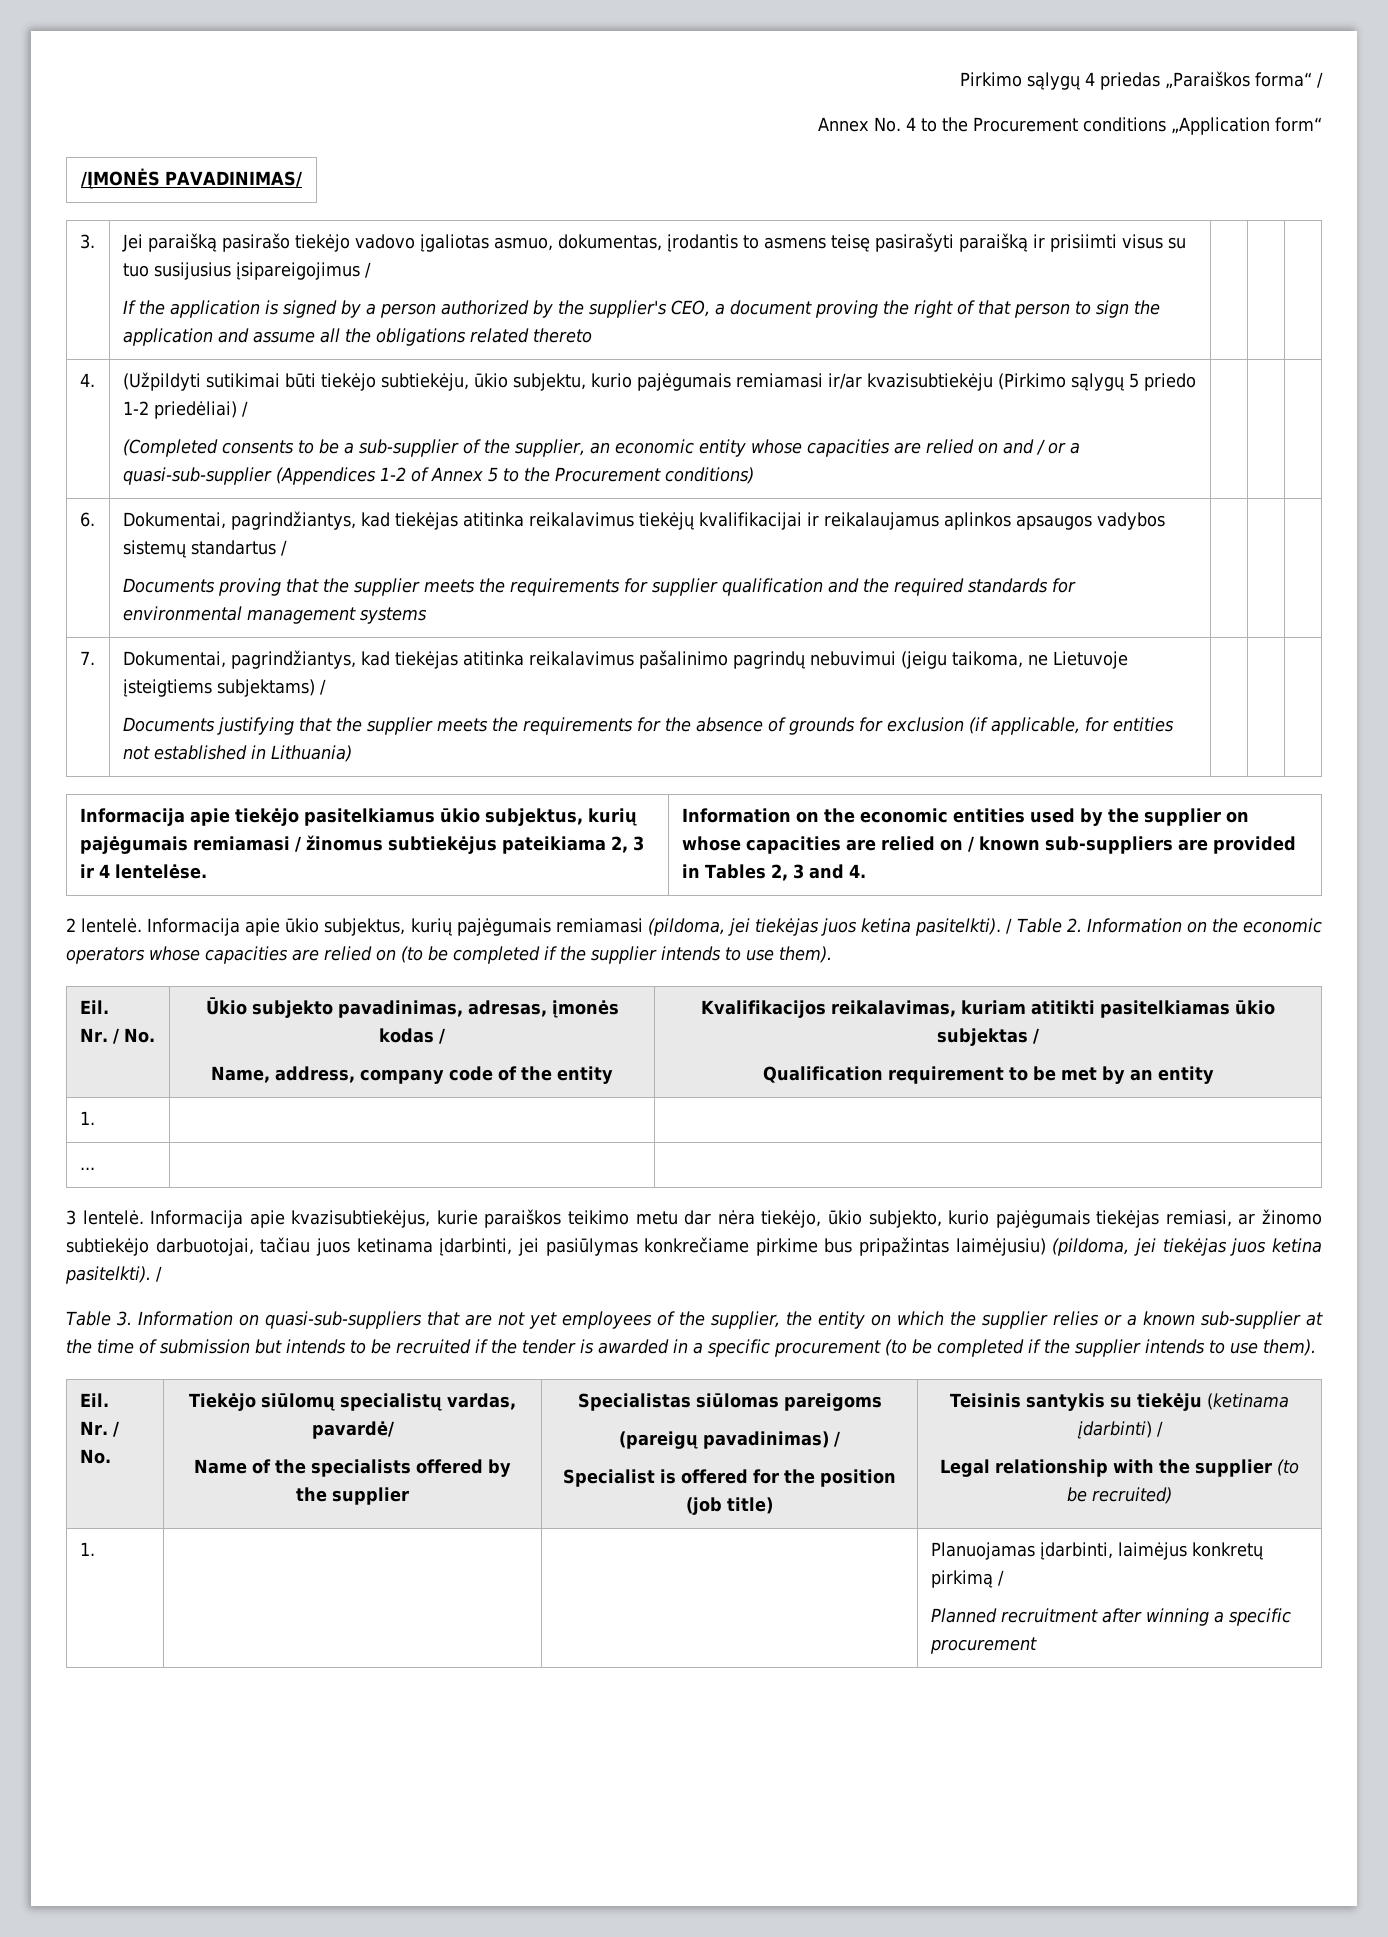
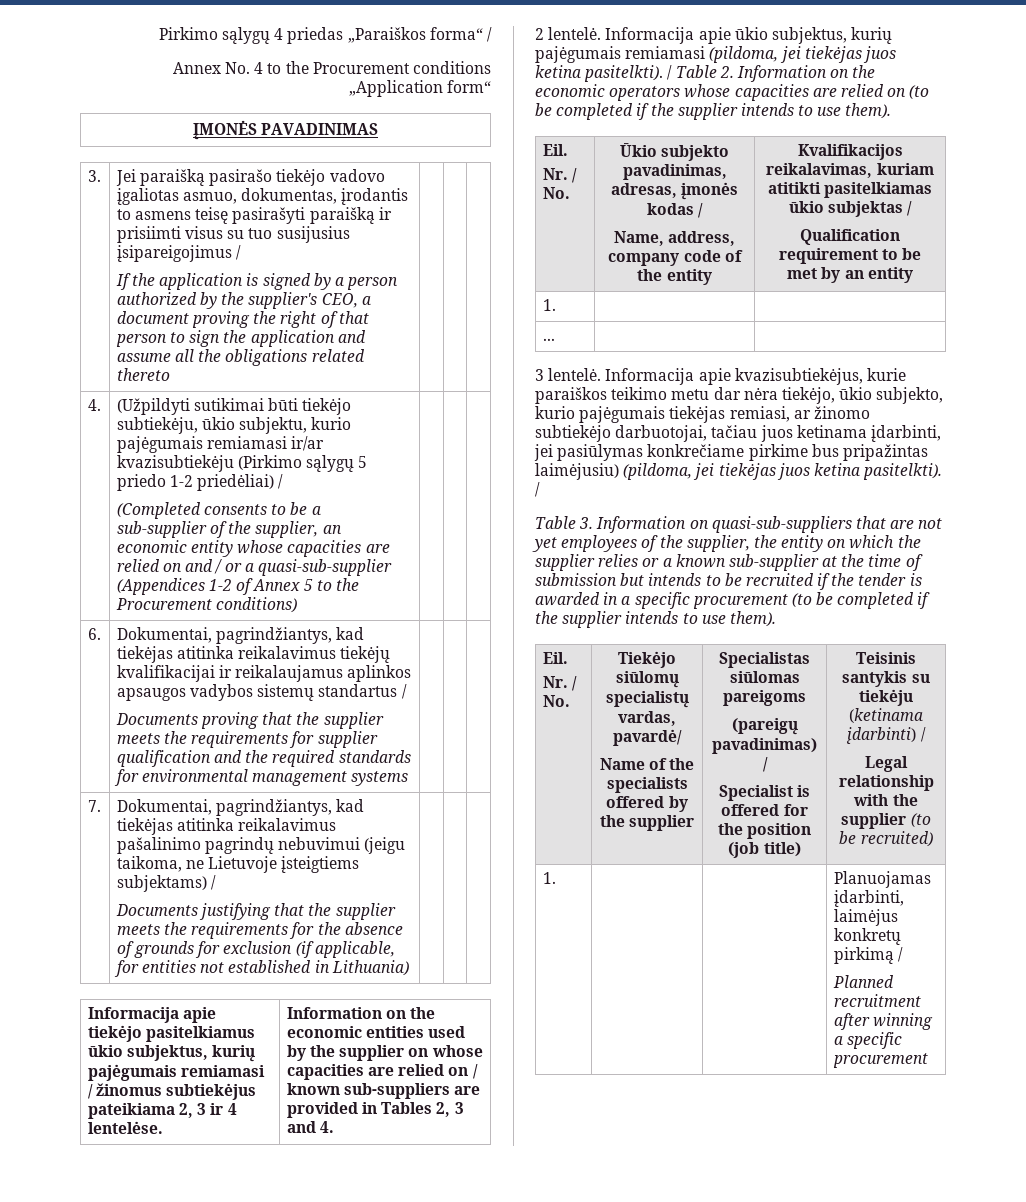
[81,168,303,189] /ĮMONĖS PAVADINIMAS/ -> [192,120,379,140] ĮMONĖS PAVADINIMAS

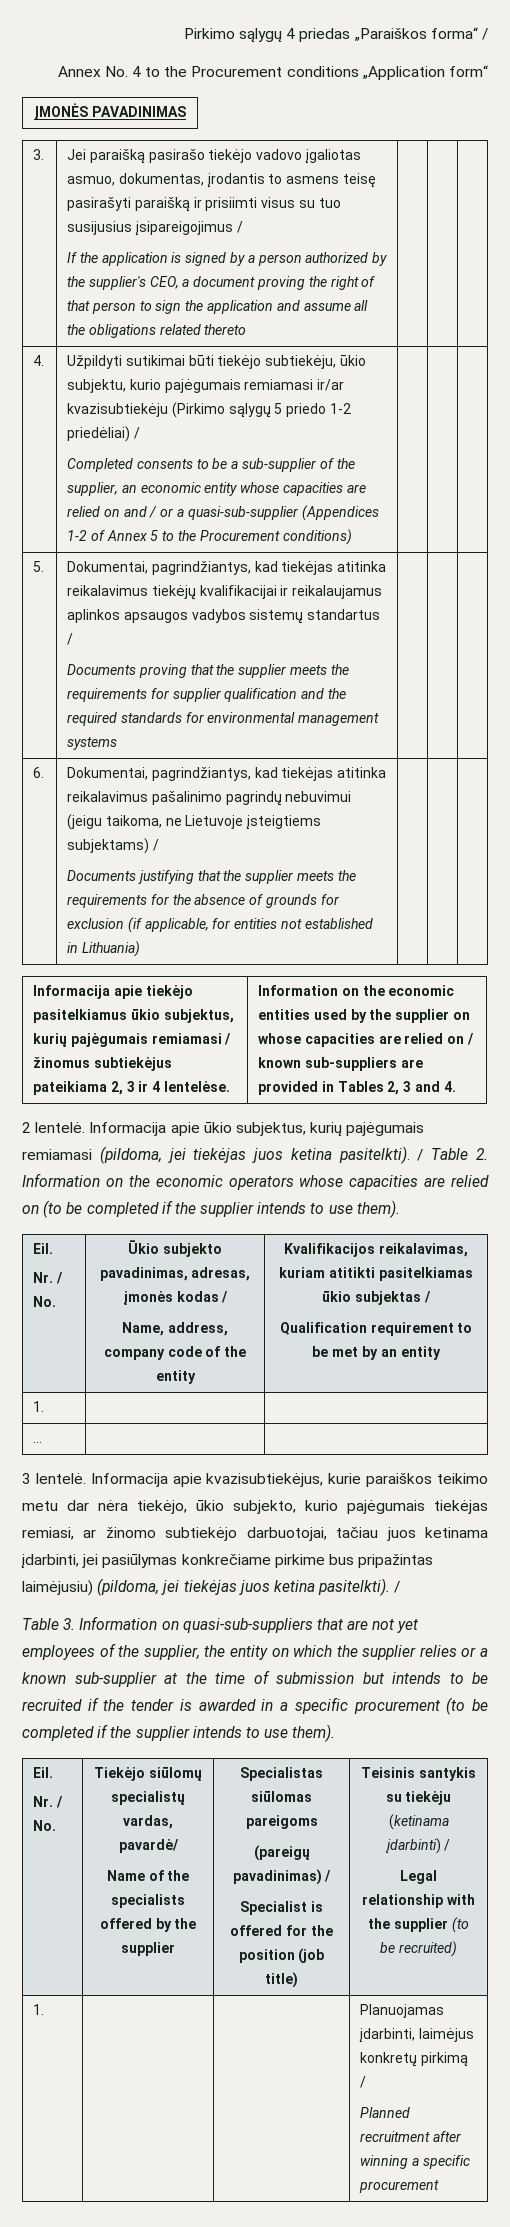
[116,398,190,415] (Užpildyti -> [67,355,123,369] Užpildyti
[116,502,201,519] (Completed -> [67,458,134,472] Completed
[87,628,101,640] 6. -> [33,561,45,572] 5.
[87,800,101,812] 7. -> [33,767,45,778] 6.

